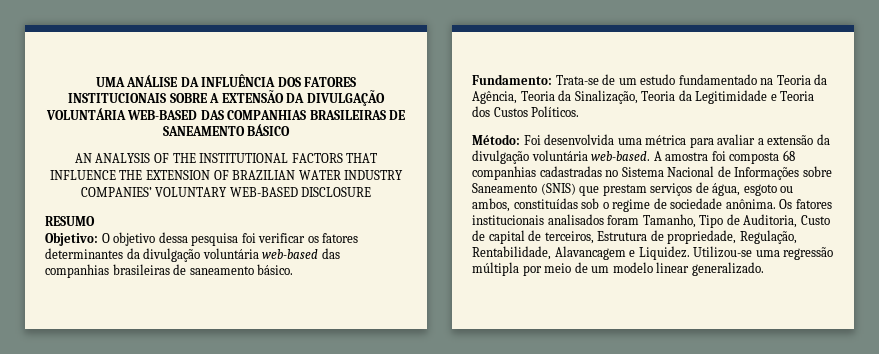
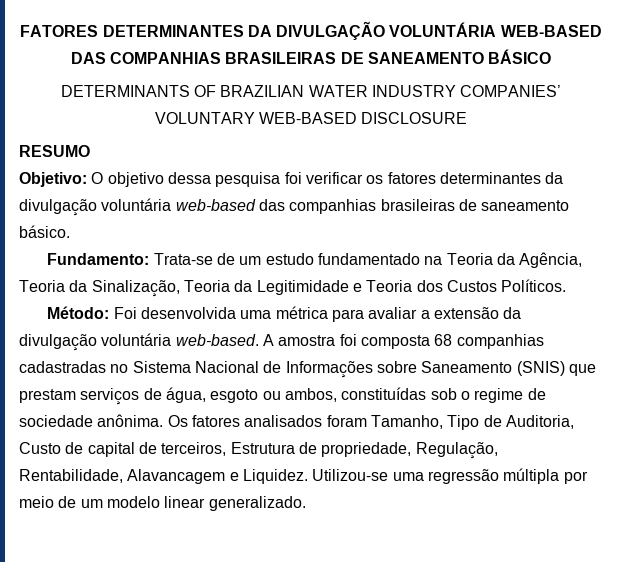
[95,74,357,87] [68,90,284,103] UMA ANÁLISE DA INFLUÊNCIA DOS FATORES INSTITUCIONAIS SOBRE A EXTENSÃO -> [20,25,244,37] FATORES DETERMINANTES
[74,153,378,163] [49,170,210,180] AN ANALYSIS OF THE INSTITUTIONAL FACTORS THAT INFLUENCE THE EXTENSION -> [60,85,190,97] DETERMINANTS
[472,215,544,225] institucionais -> (240, 421) none

